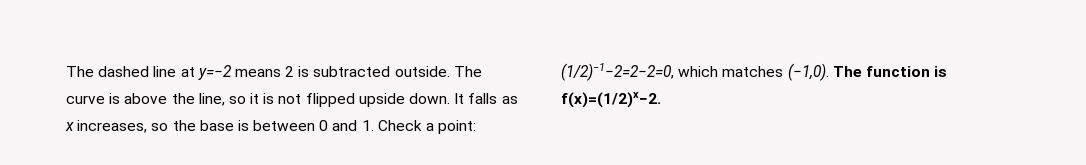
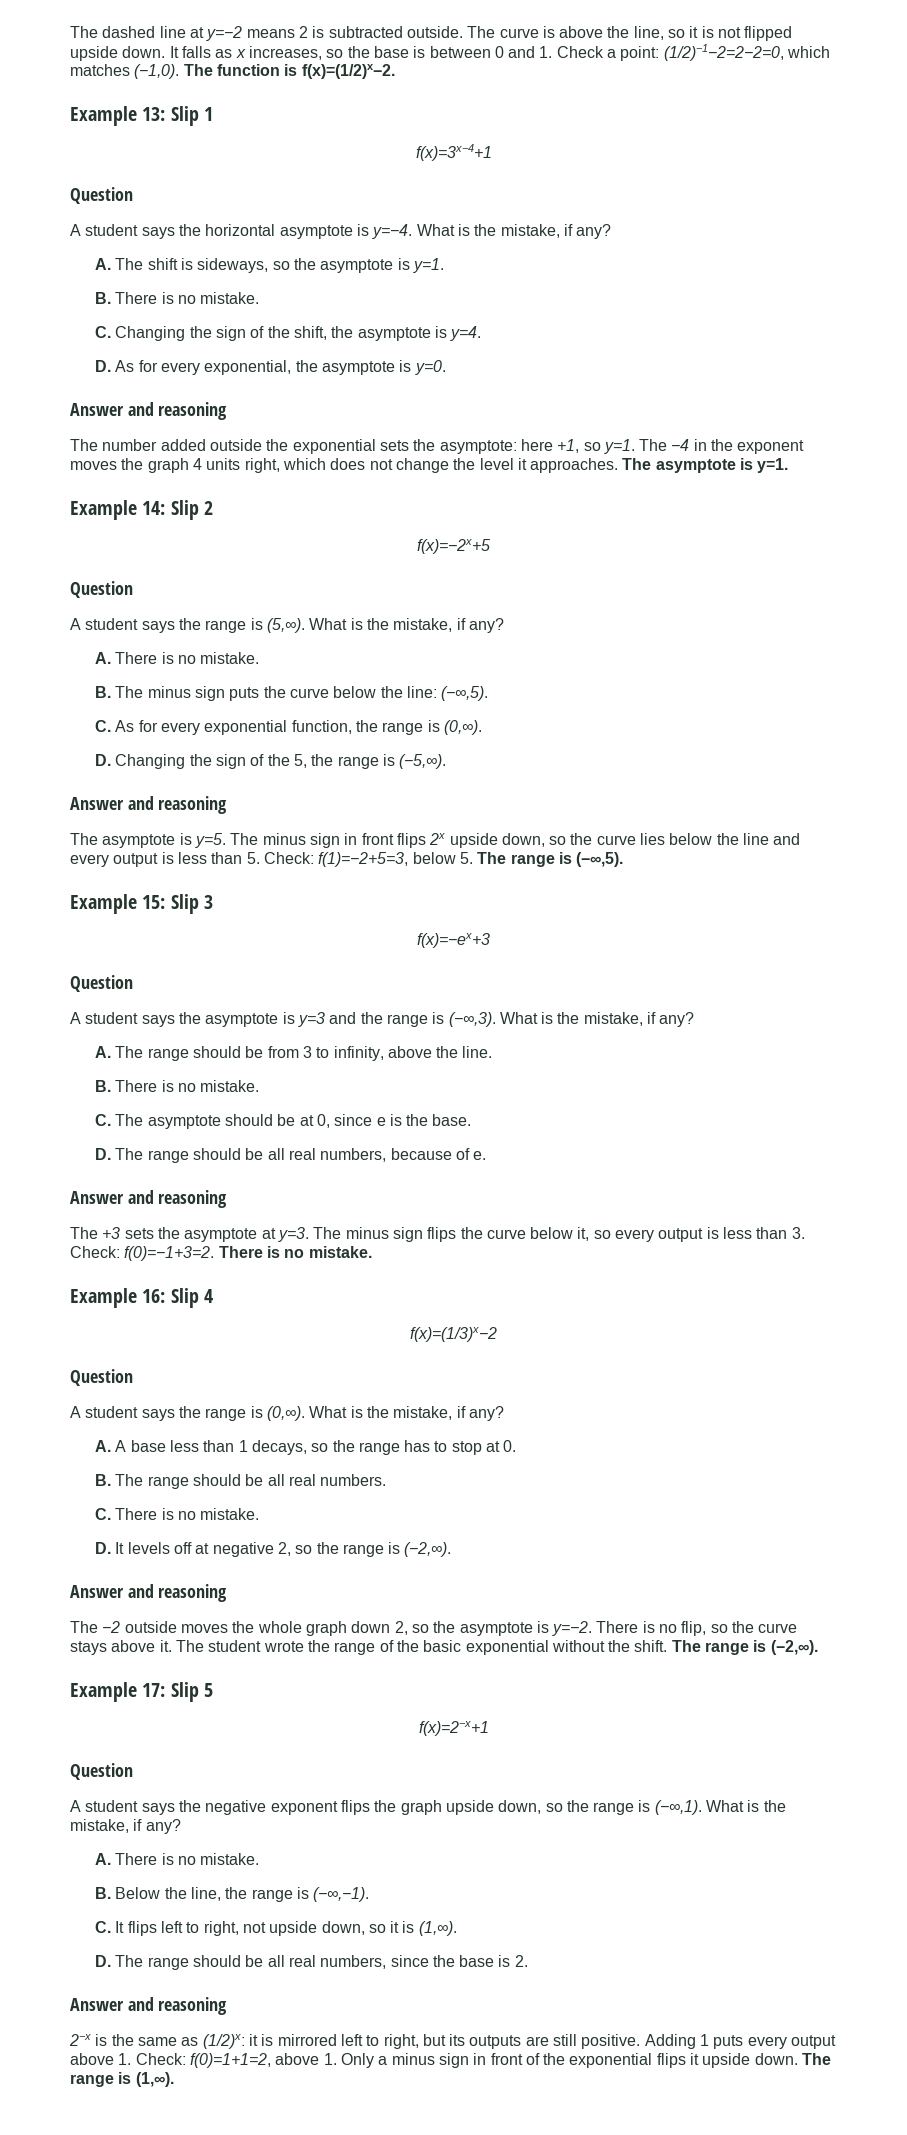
(661, 100) none -> [70,106,213,126] [415,144,492,161] [70,187,133,204] [70,224,612,239] [94,258,444,273] [94,292,260,304] [94,326,482,341] [94,360,446,375] [70,402,228,420] [70,439,805,454] [70,458,789,473] [70,500,213,520] [417,539,490,554] [70,581,133,598] [70,618,504,633] [94,652,260,664] [94,686,489,701] [94,720,482,735] [94,754,447,769] [70,796,228,814] [70,833,801,848] [70,852,624,867] [70,894,213,914] [417,933,490,948] [70,975,133,992] [70,1012,695,1027] [94,1046,493,1061] [94,1080,260,1092] [94,1114,472,1129] [94,1148,487,1163] [70,1190,228,1208] [70,1227,805,1242] [70,1246,372,1261] [70,1288,213,1308] [410,1327,497,1342] [70,1369,133,1386] [70,1406,504,1421] [94,1440,517,1455] [94,1474,387,1489] [94,1508,260,1520] [94,1542,452,1557] [70,1584,228,1602] [70,1621,798,1636] [70,1640,818,1655] [70,1682,213,1702] [418,1721,489,1736] [70,1763,133,1780] [70,1800,786,1815] [70,1819,181,1834] [94,1853,260,1865] [94,1887,370,1902] [94,1921,457,1936] [94,1955,528,1970] [70,1997,228,2015] [69,2034,837,2049] [70,2053,832,2068] [70,2072,174,2087] // Example 13: Slip 1 // f(x)=3x−4+1 // Question // A student says the horizontal asymptote is y=−4. What is the mistake, if any? // A. The shift is sideways, so the asymptote is y=1. // B. There is no mistake. // C. Changing the sign of the shift, the asymptote is y=4. // D. As for every exponential, the asymptote is y=0. // Answer and reasoning // The number added outside the exponential sets the asymptote: here +1, so y=1. The −4 in the exponent moves the graph 4 units right, which does not change the level it approaches. The asymptote is y=1. // Example 14: Slip 2 // f(x)=−2x+5 // Question // A student says the range is (5,∞). What is the mistake, if any? // A. There is no mistake. // B. The minus sign puts the curve below the line: (−∞,5). // C. As for every exponential function, the range is (0,∞). // D. Changing the sign of the 5, the range is (−5,∞). // Answer and reasoning // The asymptote is y=5. The minus sign in front flips 2x upside down, so the curve lies below the line and every output is less than 5. Check: f(1)=−2+5=3, below 5. The range is (−∞,5). // Example 15: Slip 3 // f(x)=−ex+3 // Question // A student says the asymptote is y=3 and the range is (−∞,3). What is the mistake, if any? // A. The range should be from 3 to infinity, above the line. // B. There is no mistake. // C. The asymptote should be at 0, since e is the base. // D. The range should be all real numbers, because of e. // Answer and reasoning // The +3 sets the asymptote at y=3. The minus sign flips the curve below it, so every output is less than 3. Check: f(0)=−1+3=2. There is no mistake. // Example 16: Slip 4 // f(x)=(1/3)x−2 // Question // A student says the range is (0,∞). What is the mistake, if any? // A. A base less than 1 decays, so the range has to stop at 0. // B. The range should be all real numbers. // C. There is no mistake. // D. It levels off at negative 2, so the range is (−2,∞). // Answer and reasoning // The −2 outside moves the whole graph down 2, so the asymptote is y=−2. There is no flip, so the curve stays above it. The student wrote the range of the basic exponential without the shift. The range is (−2,∞). // Example 17: Slip 5 // f(x)=2−x+1 // Question // A student says the negative exponent flips the graph upside down, so the range is (−∞,1). What is the mistake, if any? // A. There is no mistake. // B. Below the line, the range is (−∞,−1). // C. It flips left to right, not upside down, so it is (1,∞). // D. The range should be all real numbers, since the base is 2. // Answer and reasoning // 2−x is the same as (1/2)x: it is mirrored left to right, but its outputs are still positive. Adding 1 puts every output above 1. Check: f(0)=1+1=2, above 1. Only a minus sign in front of the exponential flips it upside down. The range is (1,∞).

